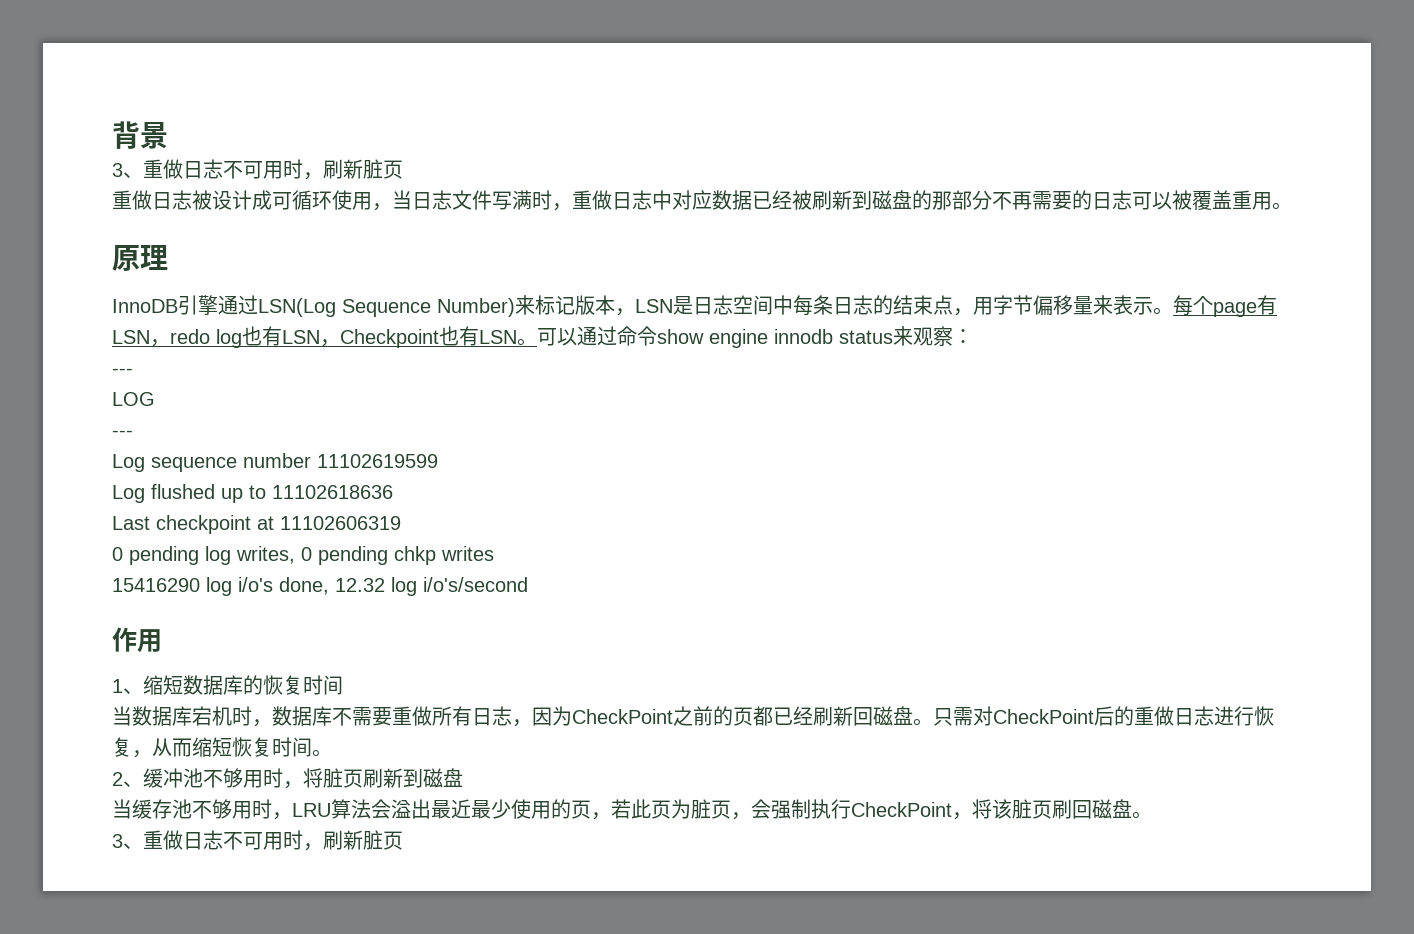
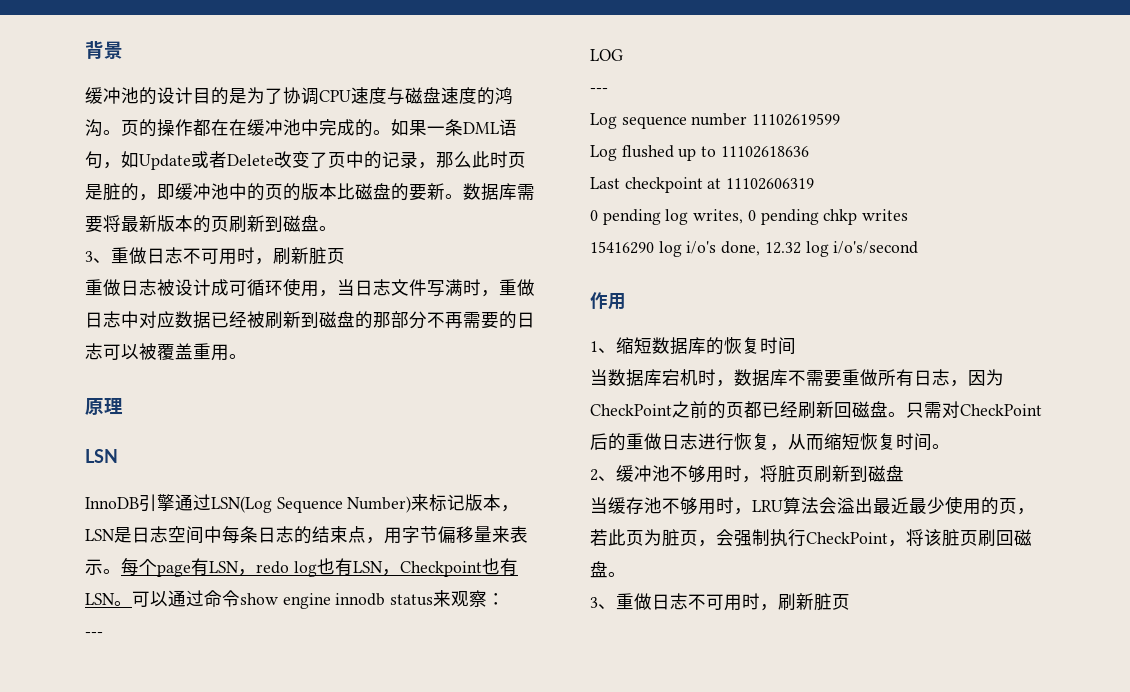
(168, 135) none -> [85,87,513,105] [85,119,517,137] [85,151,526,170] [85,183,535,201] [85,215,337,233] // 缓冲池的设计目的是为了协调CPU速度与磁盘速度的鸿沟。页的操作都在在缓冲池中完成的。如果一条DML语句，如Update或者Delete改变了页中的记录，那么此时页是脏的，即缓冲池中的页的版本比磁盘的要新。数据库需要将最新版本的页刷新到磁盘。
(168, 257) none -> [85,449,118,463] // LSN

